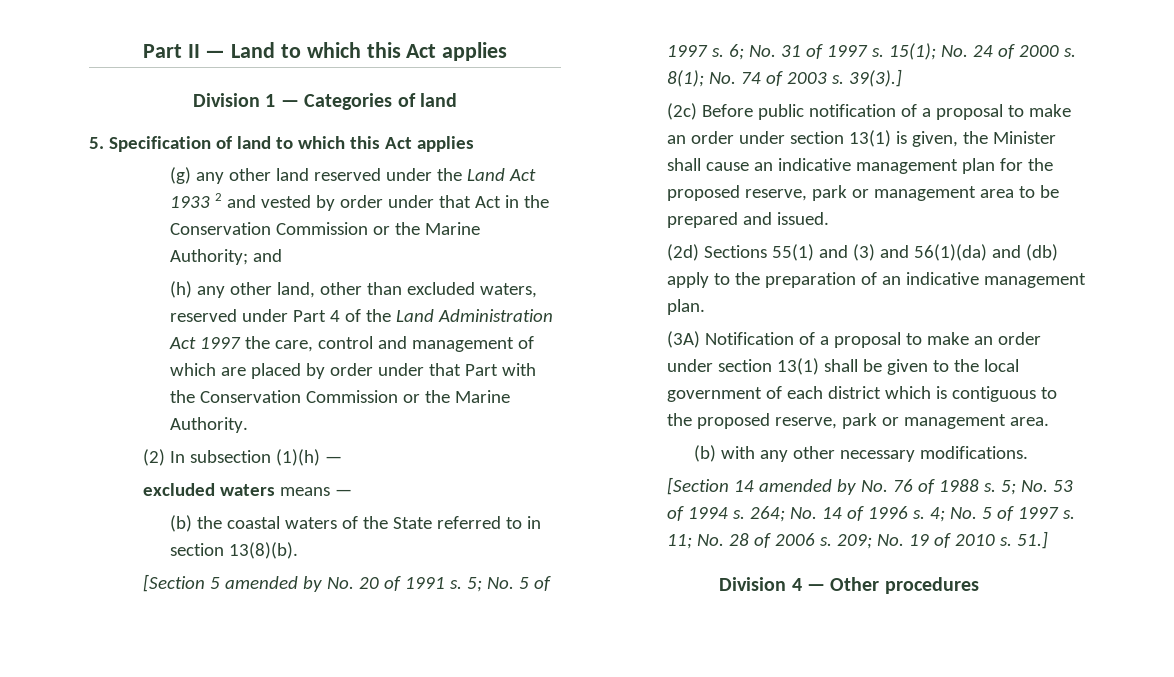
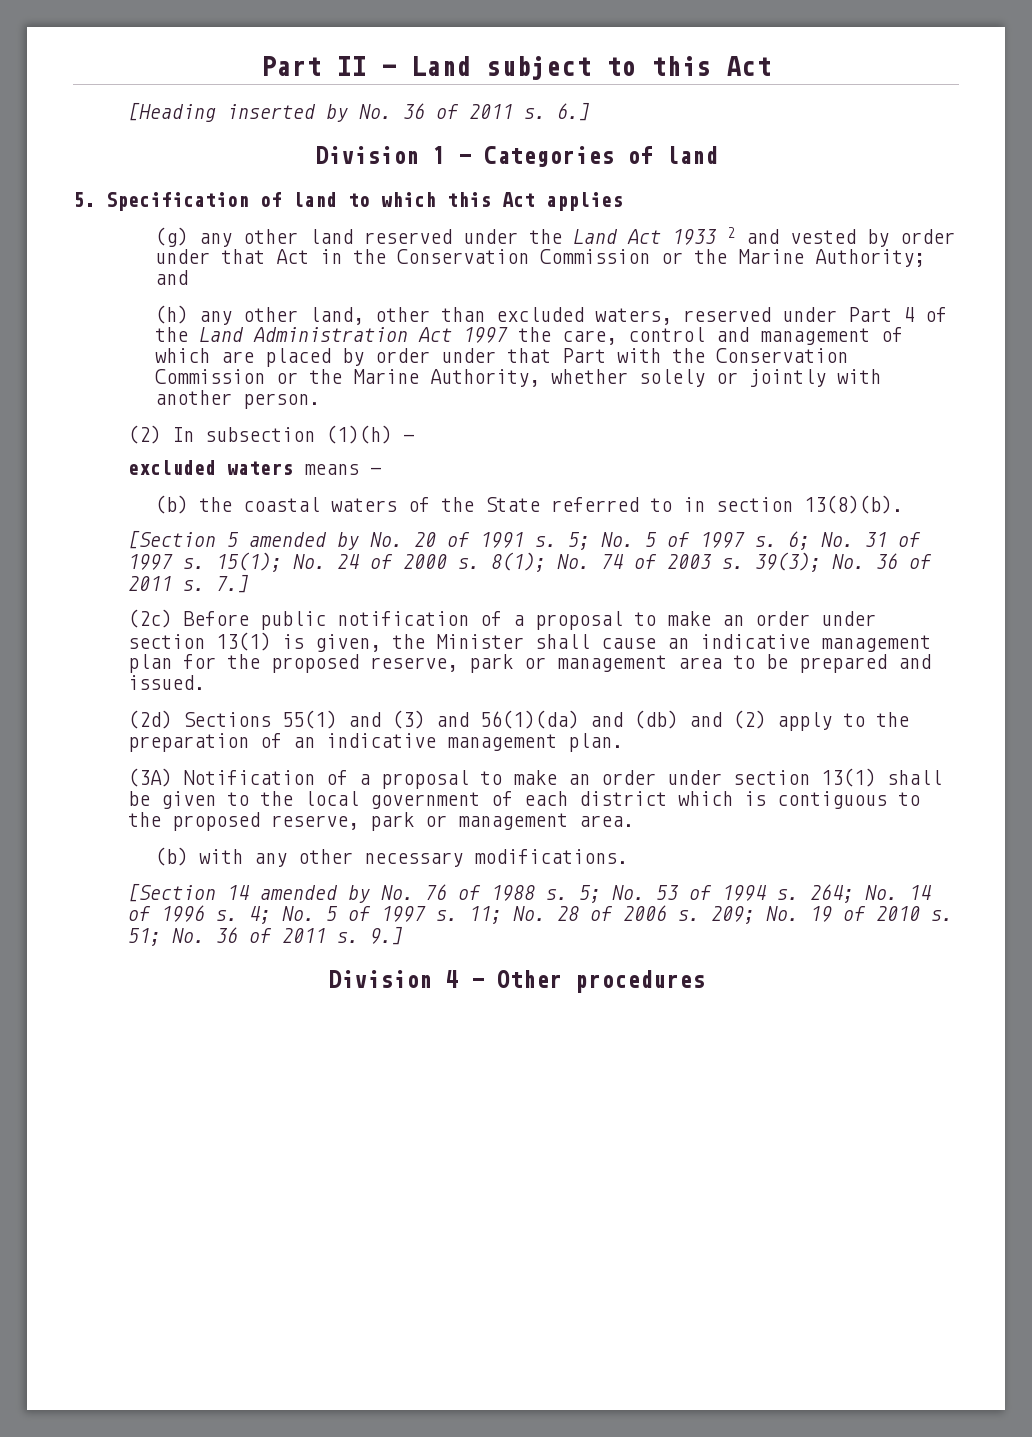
[281,42,508,61] to which this Act applies -> [486,56,771,80] [127,102,590,122] subject to this Act // [Heading inserted by No. 36 of 2011 s. 6.]
[169,417,248,433] Authority. -> [429,369,881,387] [154,390,320,409] Authority, whether solely or jointly with another person.
[848,69,902,87] 39(3).] -> [754,552,932,572] [127,574,249,593] 39(3); No. 36 of 2011 s. 7.]
(1058, 252) none -> [688,710,766,729] and (2)
[1016,531,1048,549] 51.] -> [127,926,403,946] 51; No. 36 of 2011 s. 9.]

